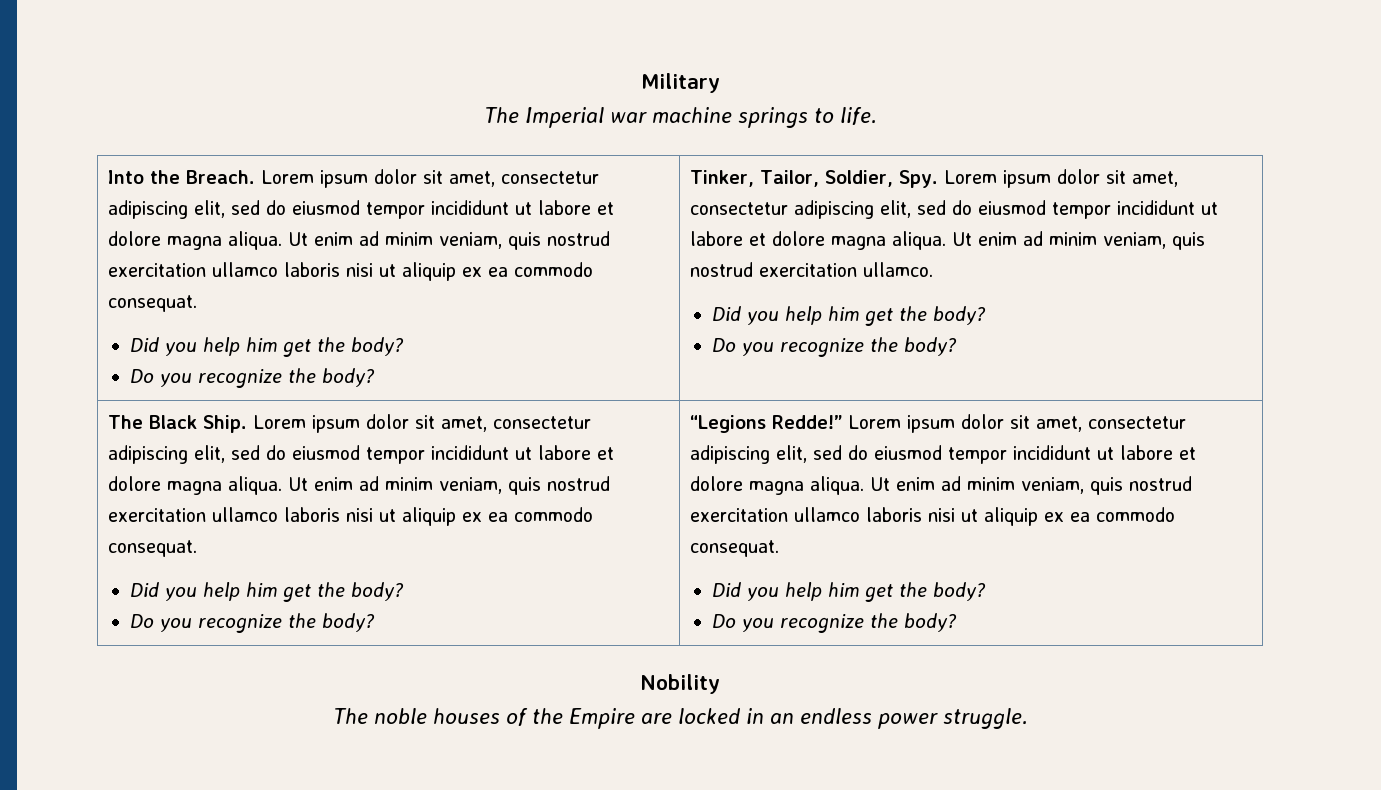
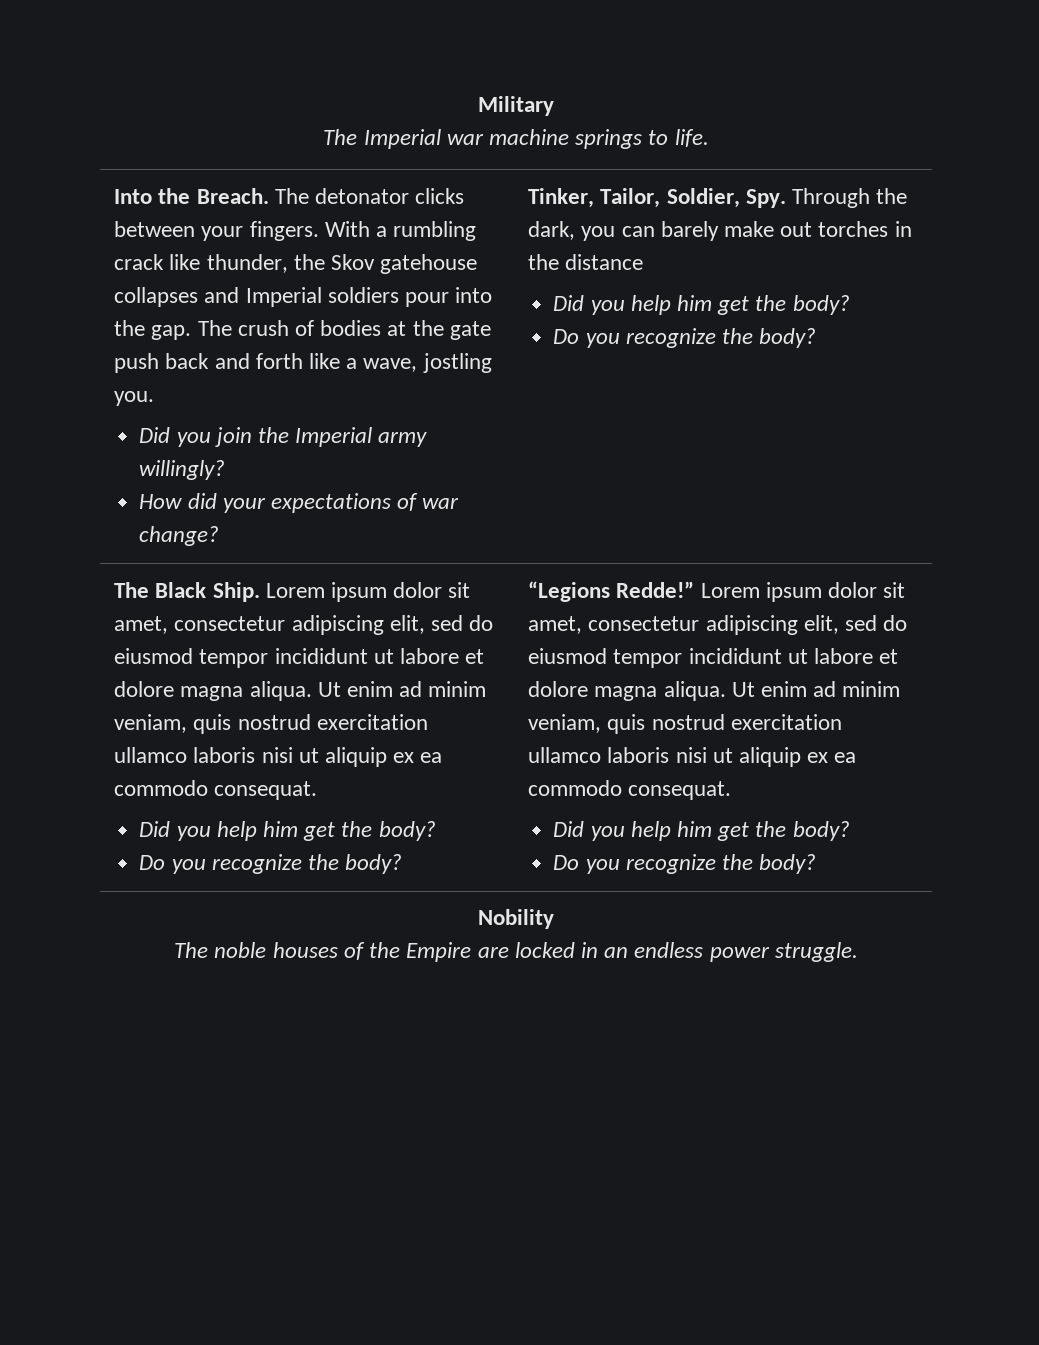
[260,169,599,188] [107,200,614,219] [107,231,610,250] [107,262,593,281] [107,295,197,312] [129,337,404,357] [129,368,375,388] [689,169,1178,188] [689,200,1218,219] [689,231,1205,250] [689,262,933,277] Lorem ipsum dolor sit amet, consectetur adipiscing elit, sed do eiusmod tempor incididunt ut labore et dolore magna aliqua. Ut enim ad minim veniam, quis nostrud exercitation ullamco laboris nisi ut aliquip ex ea commodo consequat. // Did you help him get the body? // Do you recognize the body? | Tinker, Tailor, Soldier, Spy. Lorem ipsum dolor sit amet, consectetur adipiscing elit, sed do eiusmod tempor incididunt ut labore et dolore magna aliqua. Ut enim ad minim veniam, quis nostrud exercitation ullamco. -> [274,188,465,204] [114,221,477,241] [114,254,478,274] [114,287,493,307] [114,320,491,340] [114,353,492,373] [114,391,155,406] [139,427,428,447] [139,460,226,480] [139,493,460,513] [139,526,220,546] [528,188,908,208] [528,221,912,241] [528,254,644,270] The detonator clicks between your fingers. With a rumbling crack like thunder, the Skov gatehouse collapses and Imperial soldiers pour into the gap. The crush of bodies at the gate push back and forth like a wave, jostling you. // Did you join the Imperial army willingly? // How did your expectations of war change? | Tinker, Tailor, Soldier, Spy. Through the dark, you can barely make out torches in the distance

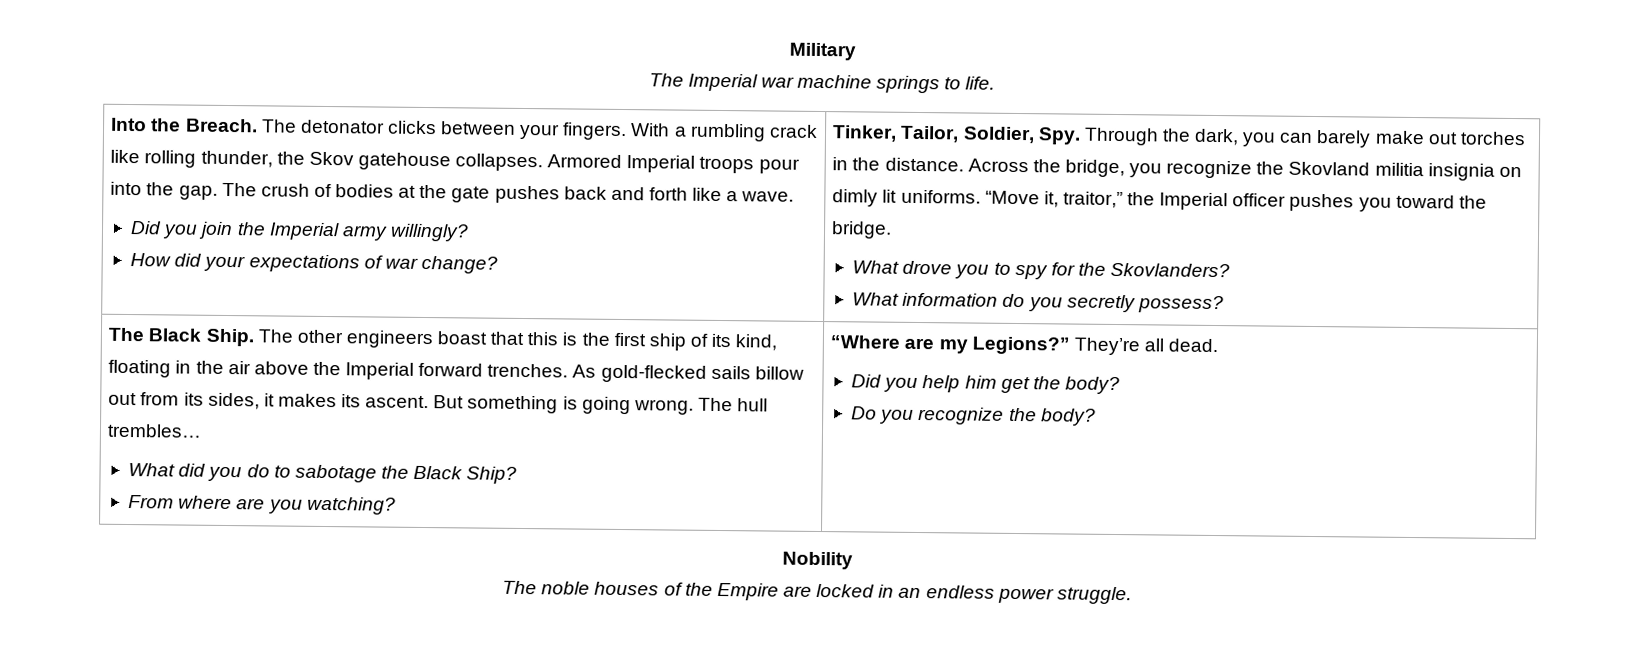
(201, 262) none -> [144,150,197,168] rolling
[114,287,399,307] collapses and Imperial soldiers -> [455,153,755,174] collapses. Armored Imperial troops
[114,353,160,373] push -> [494,185,560,204] pushes
[363,353,492,373] [114,391,155,406] wave, jostling you. -> [741,191,795,202] wave.
[565,254,644,270] [553,295,850,315] [553,328,817,348] [114,582,471,602] [114,615,494,635] [114,648,485,668] [114,681,487,701] [114,714,428,734] [114,747,443,767] [114,780,318,800] [139,821,436,841] [139,854,403,874] [528,581,906,602] [528,615,908,635] [528,648,899,668] [528,681,901,701] [528,714,842,734] [528,747,857,767] [528,780,732,800] distance // Did you help him get the body? // Do you recognize the body? // The Black Ship. Lorem ipsum dolor sit amet, consectetur adipiscing elit, sed do eiusmod tempor incididunt ut labore et dolore magna aliqua. Ut enim ad minim veniam, quis nostrud exercitation ullamco laboris nisi ut aliquip ex ea commodo consequat. // Did you help him get the body? // Do you recognize the body? | “Legions Redde!” Lorem ipsum dolor sit amet, consectetur adipiscing elit, sed do eiusmod tempor incididunt ut labore et dolore magna aliqua. Ut enim ad minim veniam, quis nostrud exercitation ullamco laboris nisi ut aliquip ex ea commodo consequat. -> [884,157,1522,181] [832,189,1487,212] [831,221,893,239] [852,260,1231,280] [852,292,1224,314] [108,327,778,351] [108,359,804,383] [108,392,769,415] [107,423,203,438] [128,463,518,484] [128,495,396,515] [830,335,1219,356] distance. Across the bridge, you recognize the Skovland militia insignia on dimly lit uniforms. “Move it, traitor,” the Imperial officer pushes you toward the bridge. // What drove you to spy for the Skovlanders? // What information do you secretly possess? // The Black Ship. The other engineers boast that this is the first ship of its kind, floating in the air above the Imperial forward trenches. As gold-flecked sails billow out from its sides, it makes its ascent. But something is going wrong. The hull trembles… // What did you do to sabotage the Black Ship? // From where are you watching? | “Where are my Legions?” They’re all dead.

